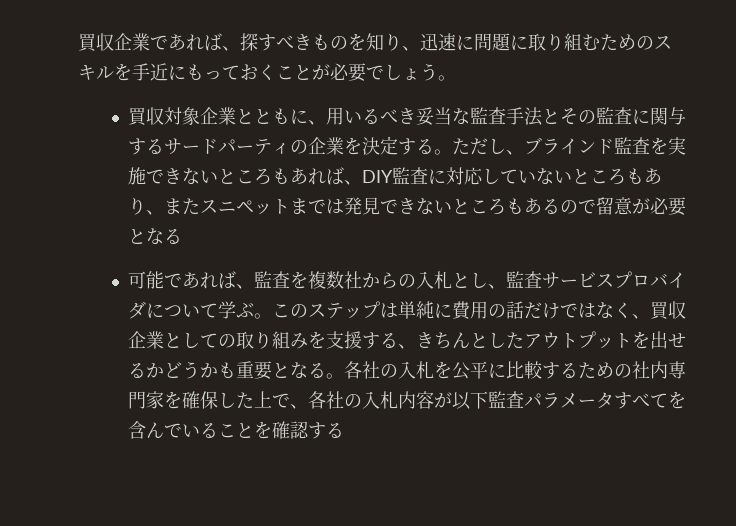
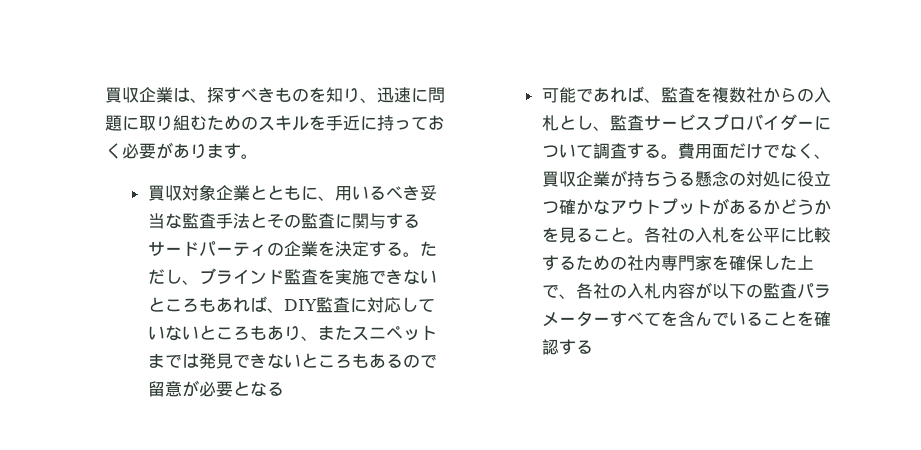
[78,33,223,52] 買収企業であれば -> [104,87,190,103] 買収企業は
[186,64,205,81] も -> [376,115,394,131] 持
[276,63,439,82] ことが必要でしょう -> [121,142,241,159] 必要があります
(147, 310) none -> [796,121,814,129] ー
[218,301,687,320] [128,331,525,349] 学ぶ。このステップは単純に費用の話だけではなく、買収企業としての取り組みを支援する、きちんとした -> [592,143,831,159] [541,170,831,187] [541,199,610,215] 調査する。費用面だけでなく、買収企業が持ちうる懸念の対処に役立つ確かな
[632,331,687,349] を出せ -> [711,198,746,215] があ
[218,361,327,380] も重要となる -> [541,227,627,243] を見ること
(489, 400) none -> [745,284,763,298] の
(615, 400) none -> [592,317,610,325] ー

